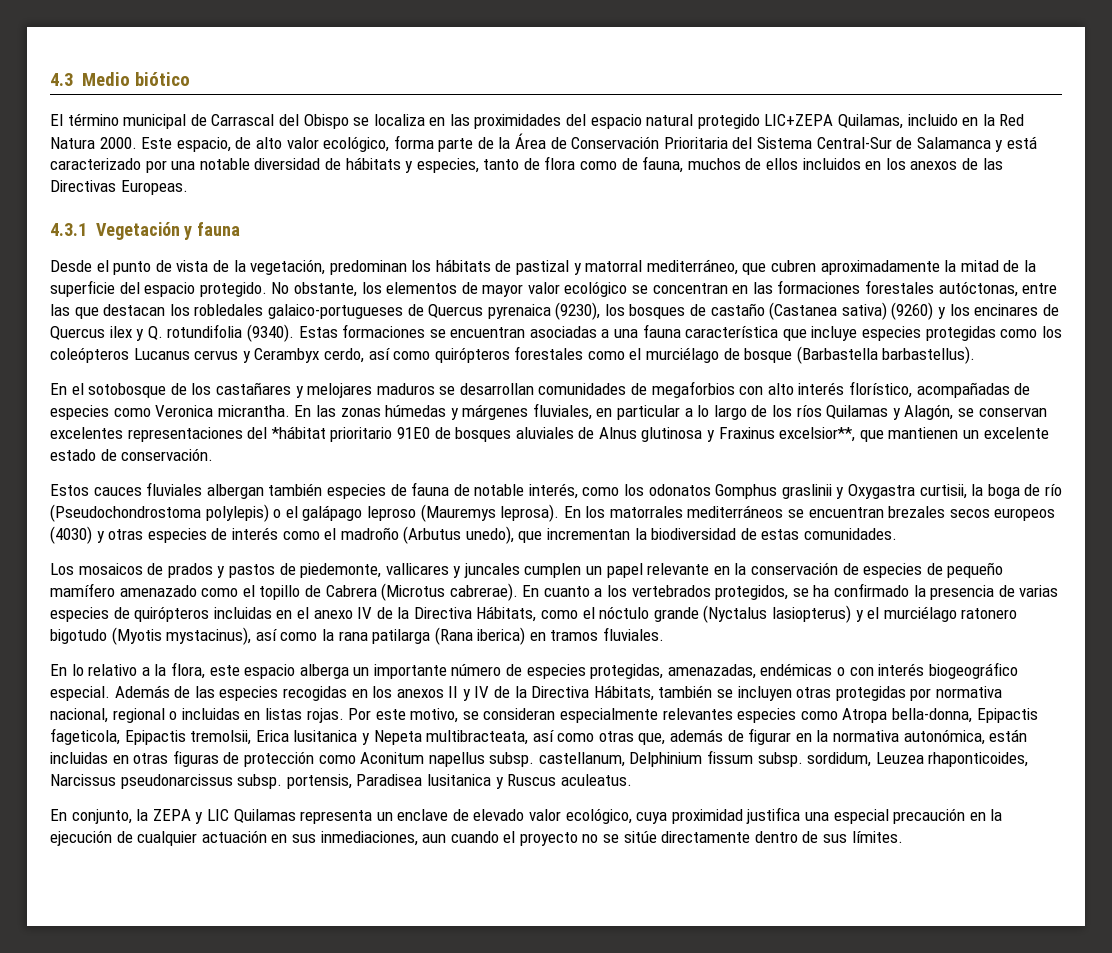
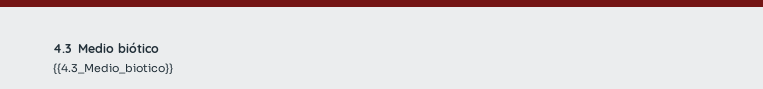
[50,113,1025,129] [50,133,1037,152] [50,156,1003,173] [50,180,188,195] [50,222,241,240] [50,259,1036,275] [50,280,1058,297] [50,302,1059,320] [50,324,1062,342] [50,346,976,364] [50,381,1031,398] [50,403,1047,420] [50,426,1049,442] [50,448,214,461] [50,482,1062,499] [50,504,1056,522] [50,526,898,544] [50,562,1004,578] [50,583,1059,601] [50,605,1018,623] [50,627,665,645] [50,662,1018,679] [50,685,1002,701] [50,708,1038,723] [50,728,1028,745] [50,750,1029,767] [50,774,632,789] [50,807,1003,824] [50,830,903,846] El término municipal de Carrascal del Obispo se localiza en las proximidades del espacio natural protegido LIC+ZEPA Quilamas, incluido en la Red Natura 2000. Este espacio, de alto valor ecológico, forma parte de la Área de Conservación Prioritaria del Sistema Central-Sur de Salamanca y está caracterizado por una notable diversidad de hábitats y especies, tanto de flora como de fauna, muchos de ellos incluidos en los anexos de las Directivas Europeas. // 4.3.1 Vegetación y fauna // Desde el punto de vista de la vegetación, predominan los hábitats de pastizal y matorral mediterráneo, que cubren aproximadamente la mitad de la superficie del espacio protegido. No obstante, los elementos de mayor valor ecológico se concentran en las formaciones forestales autóctonas, entre las que destacan los robledales galaico-portugueses de Quercus pyrenaica (9230), los bosques de castaño (Castanea sativa) (9260) y los encinares de Quercus ilex y Q. rotundifolia (9340). Estas formaciones se encuentran asociadas a una fauna característica que incluye especies protegidas como los coleópteros Lucanus cervus y Cerambyx cerdo, así como quirópteros forestales como el murciélago de bosque (Barbastella barbastellus). // En el sotobosque de los castañares y melojares maduros se desarrollan comunidades de megaforbios con alto interés florístico, acompañadas de especies como Veronica micrantha. En las zonas húmedas y márgenes fluviales, en particular a lo largo de los ríos Quilamas y Alagón, se conservan excelentes representaciones del *hábitat prioritario 91E0 de bosques aluviales de Alnus glutinosa y Fraxinus excelsior**, que mantienen un excelente estado de conservación. // Estos cauces fluviales albergan también especies de fauna de notable interés, como los odonatos Gomphus graslinii y Oxygastra curtisii, la boga de río (Pseudochondrostoma polylepis) o el galápago leproso (Mauremys leprosa). En los matorrales mediterráneos se encuentran brezales secos europeos (4030) y otras especies de interés como el madroño (Arbutus unedo), que incrementan la biodiversidad de estas comunidades. // Los mosaicos de prados y pastos de piedemonte, vallicares y juncales cumplen un papel relevante en la conservación de especies de pequeño mamífero amenazado como el topillo de Cabrera (Microtus cabrerae). En cuanto a los vertebrados protegidos, se ha confirmado la presencia de varias especies de quirópteros incluidas en el anexo IV de la Directiva Hábitats, como el nóctulo grande (Nyctalus lasiopterus) y el murciélago ratonero bigotudo (Myotis mystacinus), así como la rana patilarga (Rana iberica) en tramos fluviales. // En lo relativo a la flora, este espacio alberga un importante número de especies protegidas, amenazadas, endémicas o con interés biogeográfico especial. Además de las especies recogidas en los anexos II y IV de la Directiva Hábitats, también se incluyen otras protegidas por normativa nacional, regional o incluidas en listas rojas. Por este motivo, se consideran especialmente relevantes especies como Atropa bella-donna, Epipactis fageticola, Epipactis tremolsii, Erica lusitanica y Nepeta multibracteata, así como otras que, además de figurar en la normativa autonómica, están incluidas en otras figuras de protección como Aconitum napellus subsp. castellanum, Delphinium fissum subsp. sordidum, Leuzea rhaponticoides, Narcissus pseudonarcissus subsp. portensis, Paradisea lusitanica y Ruscus aculeatus. // En conjunto, la ZEPA y LIC Quilamas representa un enclave de elevado valor ecológico, cuya proximidad justifica una especial precaución en la ejecución de cualquier actuación en sus inmediaciones, aun cuando el proyecto no se sitúe directamente dentro de sus límites. -> [53,63,173,75] {{4.3_Medio_biotico}}

